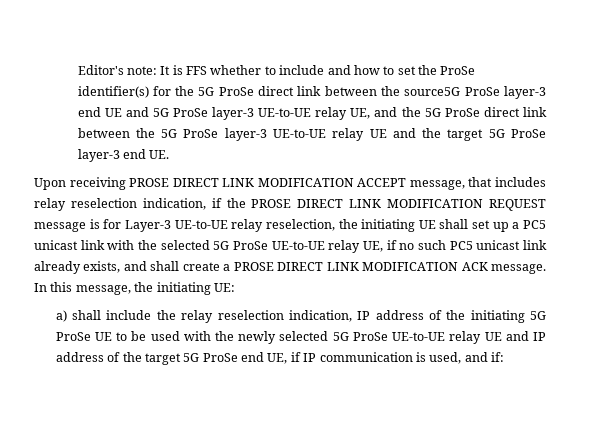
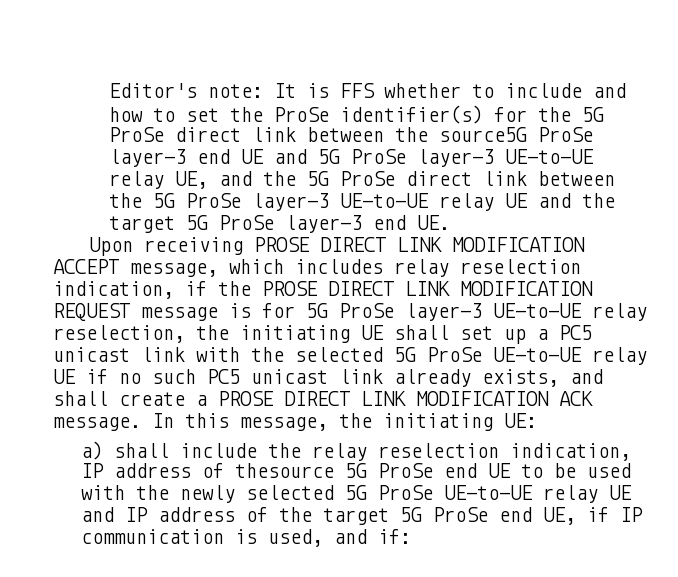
[468,177,493,187] that -> [229,259,284,274] which
[124,220,171,232] Layer-3 -> [306,303,482,321] 5G ProSe layer-3
[363,241,383,252] UE, -> [53,369,75,384] UE
[446,310,546,323] [55,332,91,341] the initiating 5G ProSe -> [234,463,477,478] thesource 5G ProSe end

